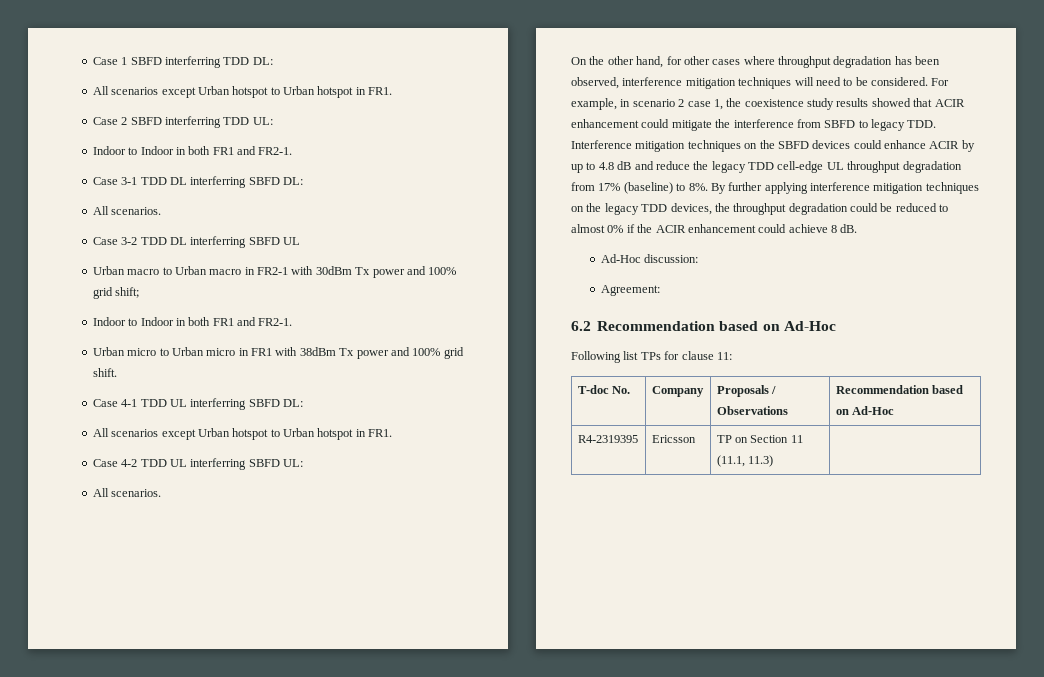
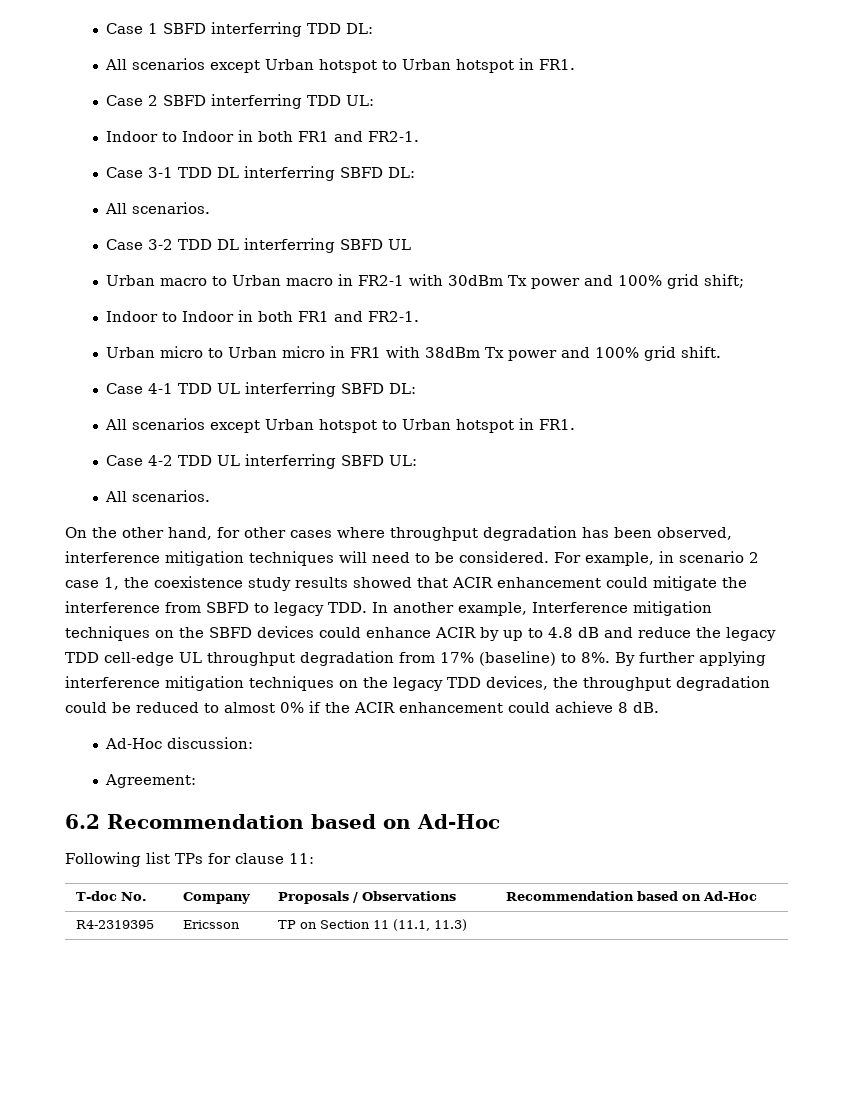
(937, 124) none -> [372,602,527,616] In another example,

